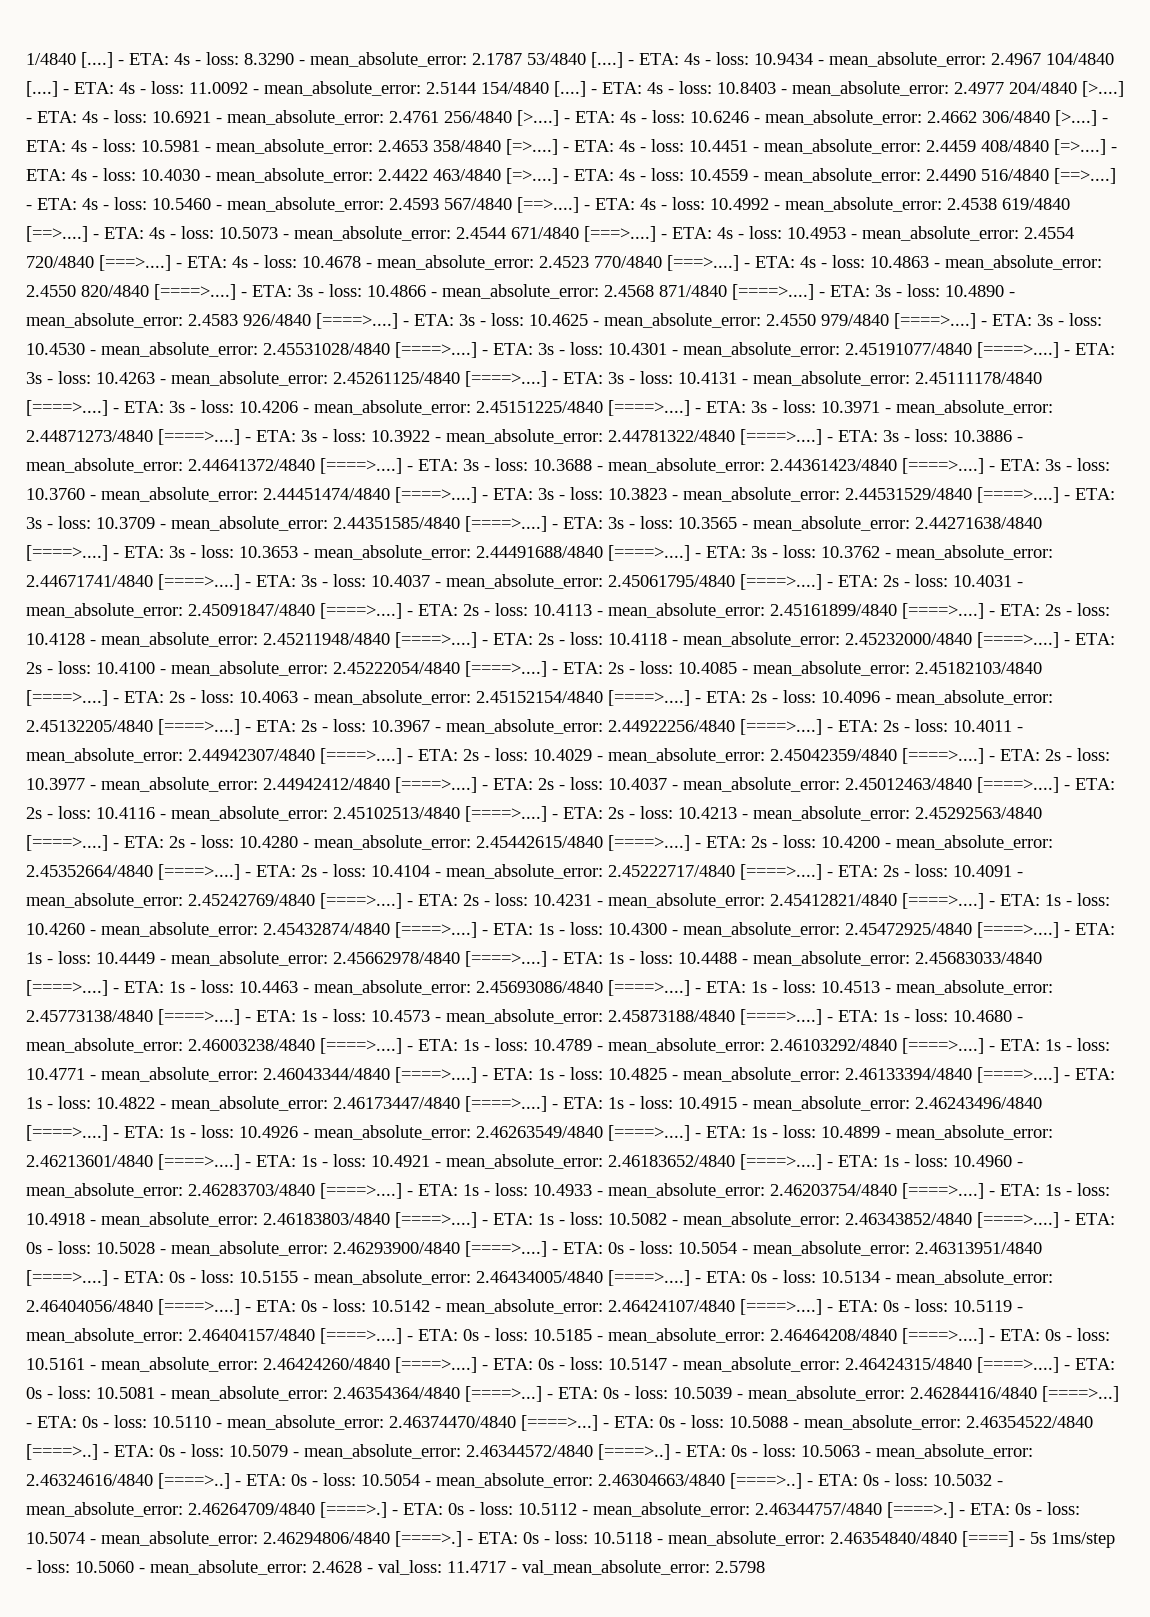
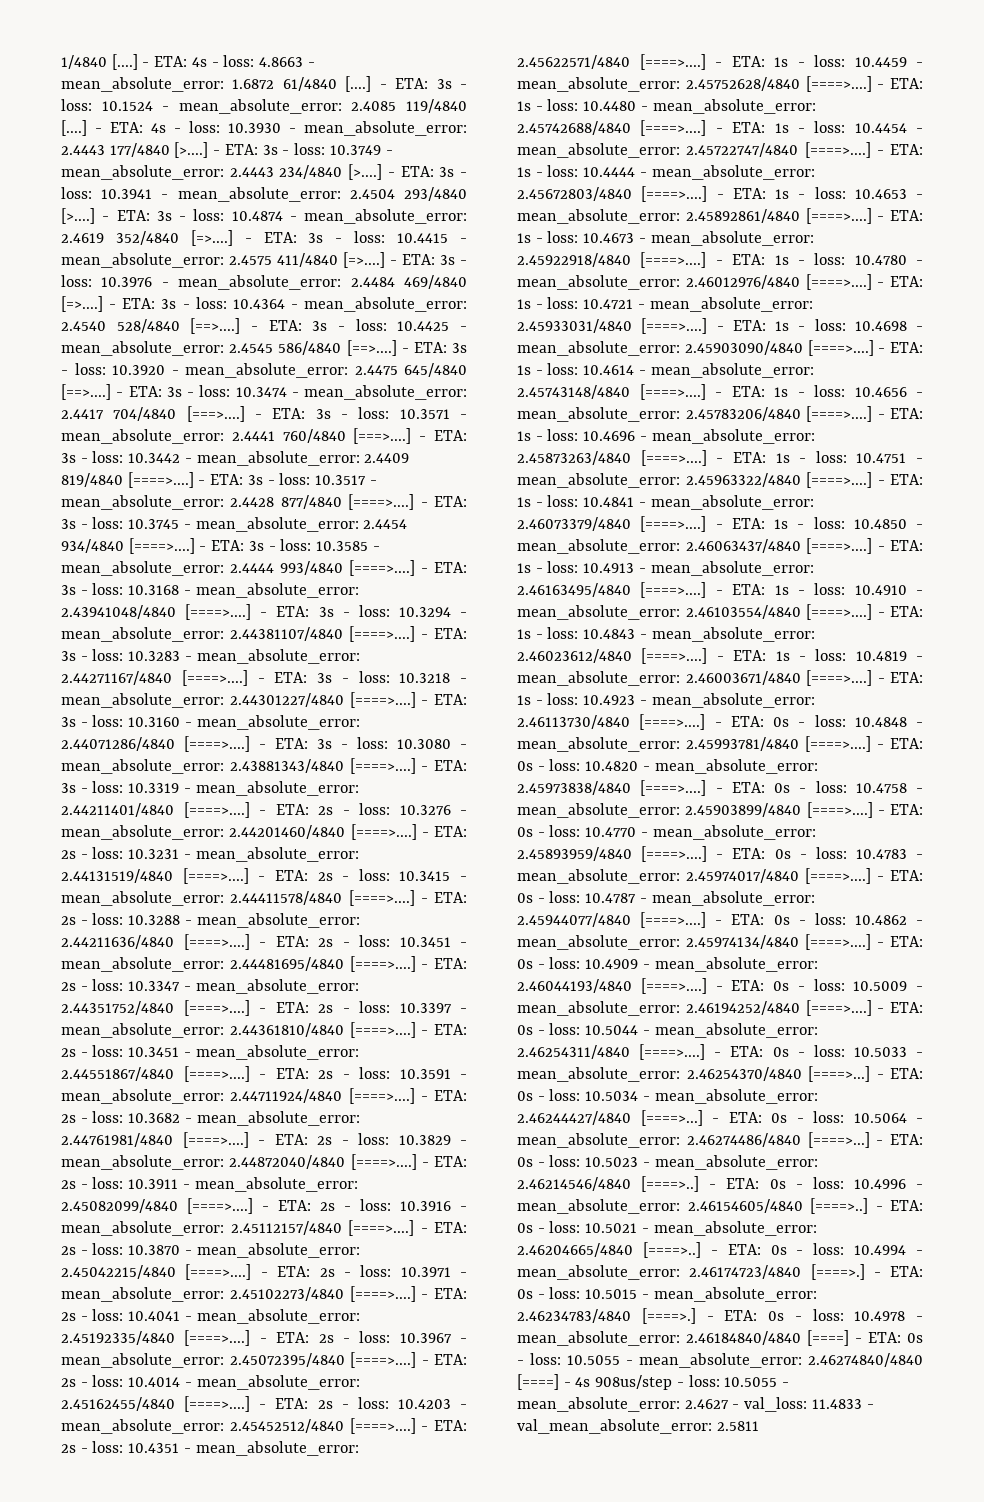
[244,52,1114,68] [26,81,1124,97] [26,110,1108,126] [26,139,1117,155] [26,168,1116,184] [26,197,1070,213] [26,226,1074,242] [26,255,1102,271] [26,284,1015,300] [26,313,1102,329] [26,342,1115,358] [26,371,1042,387] [26,400,1053,416] [26,429,1023,445] [26,458,1110,474] [26,487,1115,503] [26,516,1042,532] [26,545,1053,561] [26,574,1023,590] [26,603,1110,619] [26,632,1115,648] [26,661,1042,677] [26,690,1053,706] [26,720,153,732] 8.3290 - mean_absolute_error: 2.1787 53/4840 [....] - ETA: 4s - loss: 10.9434 - mean_absolute_error: 2.4967 104/4840 [....] - ETA: 4s - loss: 11.0092 - mean_absolute_error: 2.5144 154/4840 [....] - ETA: 4s - loss: 10.8403 - mean_absolute_error: 2.4977 204/4840 [>....] - ETA: 4s - loss: 10.6921 - mean_absolute_error: 2.4761 256/4840 [>....] - ETA: 4s - loss: 10.6246 - mean_absolute_error: 2.4662 306/4840 [>....] - ETA: 4s - loss: 10.5981 - mean_absolute_error: 2.4653 358/4840 [=>....] - ETA: 4s - loss: 10.4451 - mean_absolute_error: 2.4459 408/4840 [=>....] - ETA: 4s - loss: 10.4030 - mean_absolute_error: 2.4422 463/4840 [=>....] - ETA: 4s - loss: 10.4559 - mean_absolute_error: 2.4490 516/4840 [==>....] - ETA: 4s - loss: 10.5460 - mean_absolute_error: 2.4593 567/4840 [==>....] - ETA: 4s - loss: 10.4992 - mean_absolute_error: 2.4538 619/4840 [==>....] - ETA: 4s - loss: 10.5073 - mean_absolute_error: 2.4544 671/4840 [===>....] - ETA: 4s - loss: 10.4953 - mean_absolute_error: 2.4554 720/4840 [===>....] - ETA: 4s - loss: 10.4678 - mean_absolute_error: 2.4523 770/4840 [===>....] - ETA: 4s - loss: 10.4863 - mean_absolute_error: 2.4550 820/4840 [====>....] - ETA: 3s - loss: 10.4866 - mean_absolute_error: 2.4568 871/4840 [====>....] - ETA: 3s - loss: 10.4890 - mean_absolute_error: 2.4583 926/4840 [====>....] - ETA: 3s - loss: 10.4625 - mean_absolute_error: 2.4550 979/4840 [====>....] - ETA: 3s - loss: 10.4530 - mean_absolute_error: 2.45531028/4840 [====>....] - ETA: 3s - loss: 10.4301 - mean_absolute_error: 2.45191077/4840 [====>....] - ETA: 3s - loss: 10.4263 - mean_absolute_error: 2.45261125/4840 [====>....] - ETA: 3s - loss: 10.4131 - mean_absolute_error: 2.45111178/4840 [====>....] - ETA: 3s - loss: 10.4206 - mean_absolute_error: 2.45151225/4840 [====>....] - ETA: 3s - loss: 10.3971 - mean_absolute_error: 2.44871273/4840 [====>....] - ETA: 3s - loss: 10.3922 - mean_absolute_error: 2.44781322/4840 [====>....] - ETA: 3s - loss: 10.3886 - mean_absolute_error: 2.44641372/4840 [====>....] - ETA: 3s - loss: 10.3688 - mean_absolute_error: 2.44361423/4840 [====>....] - ETA: 3s - loss: 10.3760 - mean_absolute_error: 2.44451474/4840 [====>....] - ETA: 3s - loss: 10.3823 - mean_absolute_error: 2.44531529/4840 [====>....] - ETA: 3s - loss: 10.3709 - mean_absolute_error: 2.44351585/4840 [====>....] - ETA: 3s - loss: 10.3565 - mean_absolute_error: 2.44271638/4840 [====>....] - ETA: 3s - loss: 10.3653 - mean_absolute_error: 2.44491688/4840 [====>....] - ETA: 3s - loss: 10.3762 - mean_absolute_error: 2.44671741/4840 [====>....] - ETA: 3s - loss: 10.4037 - mean_absolute_error: 2.45061795/4840 [====>....] - ETA: 2s - loss: 10.4031 - mean_absolute_error: 2.45091847/4840 [====>....] - ETA: 2s - loss: 10.4113 - mean_absolute_error: 2.45161899/4840 [====>....] - ETA: 2s - loss: 10.4128 - mean_absolute_error: 2.45211948/4840 [====>....] - ETA: 2s - loss: 10.4118 - mean_absolute_error: 2.45232000/4840 [====>....] - ETA: 2s - loss: 10.4100 - mean_absolute_error: 2.45222054/4840 [====>....] - ETA: 2s - loss: 10.4085 - mean_absolute_error: 2.45182103/4840 [====>....] - ETA: 2s - loss: 10.4063 - mean_absolute_error: 2.45152154/4840 [====>....] - ETA: 2s - loss: 10.4096 - mean_absolute_error: 2.45132205/4840 -> [259,57,315,67] [61,76,468,92] [61,99,467,114] [61,120,467,136] [61,142,393,158] [61,164,468,180] [61,187,467,202] [61,208,467,224] [61,230,468,246] [61,252,467,268] [61,275,467,290] [61,296,467,312] [61,318,468,334] [61,340,468,356] [61,363,467,378] [61,384,467,400] [61,406,467,422] [61,428,468,444] [61,451,410,466] [61,472,377,488] [61,494,467,510] [61,517,408,532] [61,538,380,554] [61,560,467,576] [61,583,359,598] [61,604,467,620] [61,626,467,642] [61,649,360,664] [61,670,467,686] [61,692,467,708] [61,715,360,730] [61,736,467,752] [61,758,467,774] [61,781,359,796] [61,802,467,818] [61,824,467,840] [61,847,359,862] [61,868,467,884] [61,890,467,906] [61,913,360,928] [61,934,467,950] [61,956,467,972] [61,979,359,994] [61,1000,467,1016] [61,1022,467,1038] [61,1045,359,1060] [61,1066,467,1082] [61,1088,467,1104] [61,1111,360,1126] [61,1132,467,1148] [61,1154,467,1170] [61,1177,358,1192] [61,1198,467,1214] [61,1220,467,1236] [61,1243,360,1258] [61,1264,467,1280] [61,1286,467,1302] [61,1309,360,1324] [61,1331,175,1345] 4.8663 - mean_absolute_error: 1.6872 61/4840 [....] - ETA: 3s - loss: 10.1524 - mean_absolute_error: 2.4085 119/4840 [....] - ETA: 4s - loss: 10.3930 - mean_absolute_error: 2.4443 177/4840 [>....] - ETA: 3s - loss: 10.3749 - mean_absolute_error: 2.4443 234/4840 [>....] - ETA: 3s - loss: 10.3941 - mean_absolute_error: 2.4504 293/4840 [>....] - ETA: 3s - loss: 10.4874 - mean_absolute_error: 2.4619 352/4840 [=>....] - ETA: 3s - loss: 10.4415 - mean_absolute_error: 2.4575 411/4840 [=>....] - ETA: 3s - loss: 10.3976 - mean_absolute_error: 2.4484 469/4840 [=>....] - ETA: 3s - loss: 10.4364 - mean_absolute_error: 2.4540 528/4840 [==>....] - ETA: 3s - loss: 10.4425 - mean_absolute_error: 2.4545 586/4840 [==>....] - ETA: 3s - loss: 10.3920 - mean_absolute_error: 2.4475 645/4840 [==>....] - ETA: 3s - loss: 10.3474 - mean_absolute_error: 2.4417 704/4840 [===>....] - ETA: 3s - loss: 10.3571 - mean_absolute_error: 2.4441 760/4840 [===>....] - ETA: 3s - loss: 10.3442 - mean_absolute_error: 2.4409 819/4840 [====>....] - ETA: 3s - loss: 10.3517 - mean_absolute_error: 2.4428 877/4840 [====>....] - ETA: 3s - loss: 10.3745 - mean_absolute_error: 2.4454 934/4840 [====>....] - ETA: 3s - loss: 10.3585 - mean_absolute_error: 2.4444 993/4840 [====>....] - ETA: 3s - loss: 10.3168 - mean_absolute_error: 2.43941048/4840 [====>....] - ETA: 3s - loss: 10.3294 - mean_absolute_error: 2.44381107/4840 [====>....] - ETA: 3s - loss: 10.3283 - mean_absolute_error: 2.44271167/4840 [====>....] - ETA: 3s - loss: 10.3218 - mean_absolute_error: 2.44301227/4840 [====>....] - ETA: 3s - loss: 10.3160 - mean_absolute_error: 2.44071286/4840 [====>....] - ETA: 3s - loss: 10.3080 - mean_absolute_error: 2.43881343/4840 [====>....] - ETA: 3s - loss: 10.3319 - mean_absolute_error: 2.44211401/4840 [====>....] - ETA: 2s - loss: 10.3276 - mean_absolute_error: 2.44201460/4840 [====>....] - ETA: 2s - loss: 10.3231 - mean_absolute_error: 2.44131519/4840 [====>....] - ETA: 2s - loss: 10.3415 - mean_absolute_error: 2.44411578/4840 [====>....] - ETA: 2s - loss: 10.3288 - mean_absolute_error: 2.44211636/4840 [====>....] - ETA: 2s - loss: 10.3451 - mean_absolute_error: 2.44481695/4840 [====>....] - ETA: 2s - loss: 10.3347 - mean_absolute_error: 2.44351752/4840 [====>....] - ETA: 2s - loss: 10.3397 - mean_absolute_error: 2.44361810/4840 [====>....] - ETA: 2s - loss: 10.3451 - mean_absolute_error: 2.44551867/4840 [====>....] - ETA: 2s - loss: 10.3591 - mean_absolute_error: 2.44711924/4840 [====>....] - ETA: 2s - loss: 10.3682 - mean_absolute_error: 2.44761981/4840 [====>....] - ETA: 2s - loss: 10.3829 - mean_absolute_error: 2.44872040/4840 [====>....] - ETA: 2s - loss: 10.3911 - mean_absolute_error: 2.45082099/4840 [====>....] - ETA: 2s - loss: 10.3916 - mean_absolute_error: 2.45112157/4840 [====>....] - ETA: 2s - loss: 10.3870 - mean_absolute_error: 2.45042215/4840 [====>....] - ETA: 2s - loss: 10.3971 - mean_absolute_error: 2.45102273/4840 [====>....] - ETA: 2s - loss: 10.4041 - mean_absolute_error: 2.45192335/4840
[608,719,1023,735] [26,748,1110,764] [26,777,1115,793] [26,806,1042,822] [26,835,1053,851] [26,864,1023,880] [26,893,1110,909] [26,922,1115,938] [26,951,1042,967] [26,980,1053,996] [26,1009,1023,1025] [26,1038,1110,1054] [26,1067,1115,1083] [26,1096,1042,1112] [26,1125,1053,1141] [26,1154,1023,1170] [26,1183,1110,1199] [26,1212,1115,1228] [26,1241,1042,1257] [26,1270,1053,1286] [26,1299,1023,1315] [26,1328,1110,1344] [26,1357,1115,1373] [26,1386,1119,1402] [26,1415,1093,1431] [26,1444,1033,1460] [26,1473,1003,1489] [26,1502,1080,1518] [26,1531,1115,1548] [26,1560,362,1575] 2.44922256/4840 [====>....] - ETA: 2s - loss: 10.4011 - mean_absolute_error: 2.44942307/4840 [====>....] - ETA: 2s - loss: 10.4029 - mean_absolute_error: 2.45042359/4840 [====>....] - ETA: 2s - loss: 10.3977 - mean_absolute_error: 2.44942412/4840 [====>....] - ETA: 2s - loss: 10.4037 - mean_absolute_error: 2.45012463/4840 [====>....] - ETA: 2s - loss: 10.4116 - mean_absolute_error: 2.45102513/4840 [====>....] - ETA: 2s - loss: 10.4213 - mean_absolute_error: 2.45292563/4840 [====>....] - ETA: 2s - loss: 10.4280 - mean_absolute_error: 2.45442615/4840 [====>....] - ETA: 2s - loss: 10.4200 - mean_absolute_error: 2.45352664/4840 [====>....] - ETA: 2s - loss: 10.4104 - mean_absolute_error: 2.45222717/4840 [====>....] - ETA: 2s - loss: 10.4091 - mean_absolute_error: 2.45242769/4840 [====>....] - ETA: 2s - loss: 10.4231 - mean_absolute_error: 2.45412821/4840 [====>....] - ETA: 1s - loss: 10.4260 - mean_absolute_error: 2.45432874/4840 [====>....] - ETA: 1s - loss: 10.4300 - mean_absolute_error: 2.45472925/4840 [====>....] - ETA: 1s - loss: 10.4449 - mean_absolute_error: 2.45662978/4840 [====>....] - ETA: 1s - loss: 10.4488 - mean_absolute_error: 2.45683033/4840 [====>....] - ETA: 1s - loss: 10.4463 - mean_absolute_error: 2.45693086/4840 [====>....] - ETA: 1s - loss: 10.4513 - mean_absolute_error: 2.45773138/4840 [====>....] - ETA: 1s - loss: 10.4573 - mean_absolute_error: 2.45873188/4840 [====>....] - ETA: 1s - loss: 10.4680 - mean_absolute_error: 2.46003238/4840 [====>....] - ETA: 1s - loss: 10.4789 - mean_absolute_error: 2.46103292/4840 [====>....] - ETA: 1s - loss: 10.4771 - mean_absolute_error: 2.46043344/4840 [====>....] - ETA: 1s - loss: 10.4825 - mean_absolute_error: 2.46133394/4840 [====>....] - ETA: 1s - loss: 10.4822 - mean_absolute_error: 2.46173447/4840 [====>....] - ETA: 1s - loss: 10.4915 - mean_absolute_error: 2.46243496/4840 [====>....] - ETA: 1s - loss: 10.4926 - mean_absolute_error: 2.46263549/4840 [====>....] - ETA: 1s - loss: 10.4899 - mean_absolute_error: 2.46213601/4840 [====>....] - ETA: 1s - loss: 10.4921 - mean_absolute_error: 2.46183652/4840 [====>....] - ETA: 1s - loss: 10.4960 - mean_absolute_error: 2.46283703/4840 [====>....] - ETA: 1s - loss: 10.4933 - mean_absolute_error: 2.46203754/4840 [====>....] - ETA: 1s - loss: 10.4918 - mean_absolute_error: 2.46183803/4840 [====>....] - ETA: 1s - loss: 10.5082 - mean_absolute_error: 2.46343852/4840 [====>....] - ETA: 0s - loss: 10.5028 - mean_absolute_error: 2.46293900/4840 [====>....] - ETA: 0s - loss: 10.5054 - mean_absolute_error: 2.46313951/4840 [====>....] - ETA: 0s - loss: 10.5155 - mean_absolute_error: 2.46434005/4840 [====>....] - ETA: 0s - loss: 10.5134 - mean_absolute_error: 2.46404056/4840 [====>....] - ETA: 0s - loss: 10.5142 - mean_absolute_error: 2.46424107/4840 [====>....] - ETA: 0s - loss: 10.5119 - mean_absolute_error: 2.46404157/4840 [====>....] - ETA: 0s - loss: 10.5185 - mean_absolute_error: 2.46464208/4840 [====>....] - ETA: 0s - loss: 10.5161 - mean_absolute_error: 2.46424260/4840 [====>....] - ETA: 0s - loss: 10.5147 - mean_absolute_error: 2.46424315/4840 [====>....] - ETA: 0s - loss: 10.5081 - mean_absolute_error: 2.46354364/4840 [====>...] - ETA: 0s - loss: 10.5039 - mean_absolute_error: 2.46284416/4840 [====>...] - ETA: 0s - loss: 10.5110 - mean_absolute_error: 2.46374470/4840 [====>...] - ETA: 0s - loss: 10.5088 - mean_absolute_error: 2.46354522/4840 [====>..] - ETA: 0s - loss: 10.5079 - mean_absolute_error: 2.46344572/4840 [====>..] - ETA: 0s - loss: 10.5063 - mean_absolute_error: 2.46324616/4840 [====>..] - ETA: 0s - loss: 10.5054 - mean_absolute_error: 2.46304663/4840 [====>..] - ETA: 0s - loss: 10.5032 - mean_absolute_error: 2.46264709/4840 [====>.] - ETA: 0s - loss: 10.5112 - mean_absolute_error: 2.46344757/4840 [====>.] - ETA: 0s - loss: 10.5074 - mean_absolute_error: 2.46294806/4840 [====>.] - ETA: 0s - loss: 10.5118 - mean_absolute_error: 2.46354840/4840 [====] - 5s 1ms/step - loss: 10.5060 - mean_absolute_error: 2.4628 -> [229,1352,467,1368] [61,1375,360,1390] [61,1396,467,1412] [61,1418,467,1434] [61,1441,359,1456] [517,54,923,70] [517,76,923,92] [517,99,816,114] [517,120,923,136] [517,142,923,158] [517,165,815,180] [517,186,923,202] [517,208,923,224] [517,231,814,246] [517,252,923,268] [517,274,923,290] [517,297,813,312] [517,318,923,334] [517,340,923,356] [517,363,814,378] [517,384,923,400] [517,406,923,422] [517,429,815,444] [517,450,923,466] [517,472,923,488] [517,495,814,510] [517,516,923,532] [517,538,923,554] [517,561,814,576] [517,582,923,598] [517,604,923,620] [517,627,815,642] [517,648,923,664] [517,670,923,686] [517,693,815,708] [517,714,923,730] [517,736,923,752] [517,759,818,774] [517,780,923,796] [517,802,923,818] [517,825,816,840] [517,846,923,862] [517,868,923,884] [517,891,815,906] [517,912,923,928] [517,934,923,950] [517,957,818,972] [517,978,923,994] [517,1000,923,1016] [517,1023,818,1038] [517,1044,923,1060] [517,1066,923,1082] [517,1089,818,1104] [517,1110,923,1126] [517,1132,923,1148] [517,1155,818,1170] [517,1176,923,1192] [517,1198,923,1214] [517,1221,817,1236] [517,1242,923,1258] [517,1264,923,1280] [517,1287,817,1302] [517,1308,923,1324] [517,1330,923,1346] [517,1353,923,1368] [517,1374,790,1390] [517,1397,729,1412] 2.45072395/4840 [====>....] - ETA: 2s - loss: 10.4014 - mean_absolute_error: 2.45162455/4840 [====>....] - ETA: 2s - loss: 10.4203 - mean_absolute_error: 2.45452512/4840 [====>....] - ETA: 2s - loss: 10.4351 - mean_absolute_error: 2.45622571/4840 [====>....] - ETA: 1s - loss: 10.4459 - mean_absolute_error: 2.45752628/4840 [====>....] - ETA: 1s - loss: 10.4480 - mean_absolute_error: 2.45742688/4840 [====>....] - ETA: 1s - loss: 10.4454 - mean_absolute_error: 2.45722747/4840 [====>....] - ETA: 1s - loss: 10.4444 - mean_absolute_error: 2.45672803/4840 [====>....] - ETA: 1s - loss: 10.4653 - mean_absolute_error: 2.45892861/4840 [====>....] - ETA: 1s - loss: 10.4673 - mean_absolute_error: 2.45922918/4840 [====>....] - ETA: 1s - loss: 10.4780 - mean_absolute_error: 2.46012976/4840 [====>....] - ETA: 1s - loss: 10.4721 - mean_absolute_error: 2.45933031/4840 [====>....] - ETA: 1s - loss: 10.4698 - mean_absolute_error: 2.45903090/4840 [====>....] - ETA: 1s - loss: 10.4614 - mean_absolute_error: 2.45743148/4840 [====>....] - ETA: 1s - loss: 10.4656 - mean_absolute_error: 2.45783206/4840 [====>....] - ETA: 1s - loss: 10.4696 - mean_absolute_error: 2.45873263/4840 [====>....] - ETA: 1s - loss: 10.4751 - mean_absolute_error: 2.45963322/4840 [====>....] - ETA: 1s - loss: 10.4841 - mean_absolute_error: 2.46073379/4840 [====>....] - ETA: 1s - loss: 10.4850 - mean_absolute_error: 2.46063437/4840 [====>....] - ETA: 1s - loss: 10.4913 - mean_absolute_error: 2.46163495/4840 [====>....] - ETA: 1s - loss: 10.4910 - mean_absolute_error: 2.46103554/4840 [====>....] - ETA: 1s - loss: 10.4843 - mean_absolute_error: 2.46023612/4840 [====>....] - ETA: 1s - loss: 10.4819 - mean_absolute_error: 2.46003671/4840 [====>....] - ETA: 1s - loss: 10.4923 - mean_absolute_error: 2.46113730/4840 [====>....] - ETA: 0s - loss: 10.4848 - mean_absolute_error: 2.45993781/4840 [====>....] - ETA: 0s - loss: 10.4820 - mean_absolute_error: 2.45973838/4840 [====>....] - ETA: 0s - loss: 10.4758 - mean_absolute_error: 2.45903899/4840 [====>....] - ETA: 0s - loss: 10.4770 - mean_absolute_error: 2.45893959/4840 [====>....] - ETA: 0s - loss: 10.4783 - mean_absolute_error: 2.45974017/4840 [====>....] - ETA: 0s - loss: 10.4787 - mean_absolute_error: 2.45944077/4840 [====>....] - ETA: 0s - loss: 10.4862 - mean_absolute_error: 2.45974134/4840 [====>....] - ETA: 0s - loss: 10.4909 - mean_absolute_error: 2.46044193/4840 [====>....] - ETA: 0s - loss: 10.5009 - mean_absolute_error: 2.46194252/4840 [====>....] - ETA: 0s - loss: 10.5044 - mean_absolute_error: 2.46254311/4840 [====>....] - ETA: 0s - loss: 10.5033 - mean_absolute_error: 2.46254370/4840 [====>...] - ETA: 0s - loss: 10.5034 - mean_absolute_error: 2.46244427/4840 [====>...] - ETA: 0s - loss: 10.5064 - mean_absolute_error: 2.46274486/4840 [====>...] - ETA: 0s - loss: 10.5023 - mean_absolute_error: 2.46214546/4840 [====>..] - ETA: 0s - loss: 10.4996 - mean_absolute_error: 2.46154605/4840 [====>..] - ETA: 0s - loss: 10.5021 - mean_absolute_error: 2.46204665/4840 [====>..] - ETA: 0s - loss: 10.4994 - mean_absolute_error: 2.46174723/4840 [====>.] - ETA: 0s - loss: 10.5015 - mean_absolute_error: 2.46234783/4840 [====>.] - ETA: 0s - loss: 10.4978 - mean_absolute_error: 2.46184840/4840 [====] - ETA: 0s - loss: 10.5055 - mean_absolute_error: 2.46274840/4840 [====] - 4s 908us/step - loss: 10.5055 - mean_absolute_error: 2.4627
[447,1561,506,1573] 11.4717 -> [811,1399,862,1409] 11.4833
[715,1561,765,1573] 2.5798 -> [716,1421,759,1431] 2.5811

